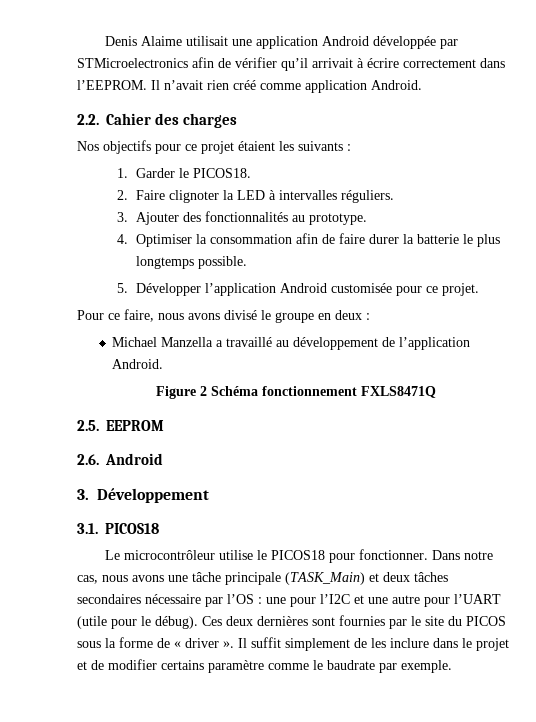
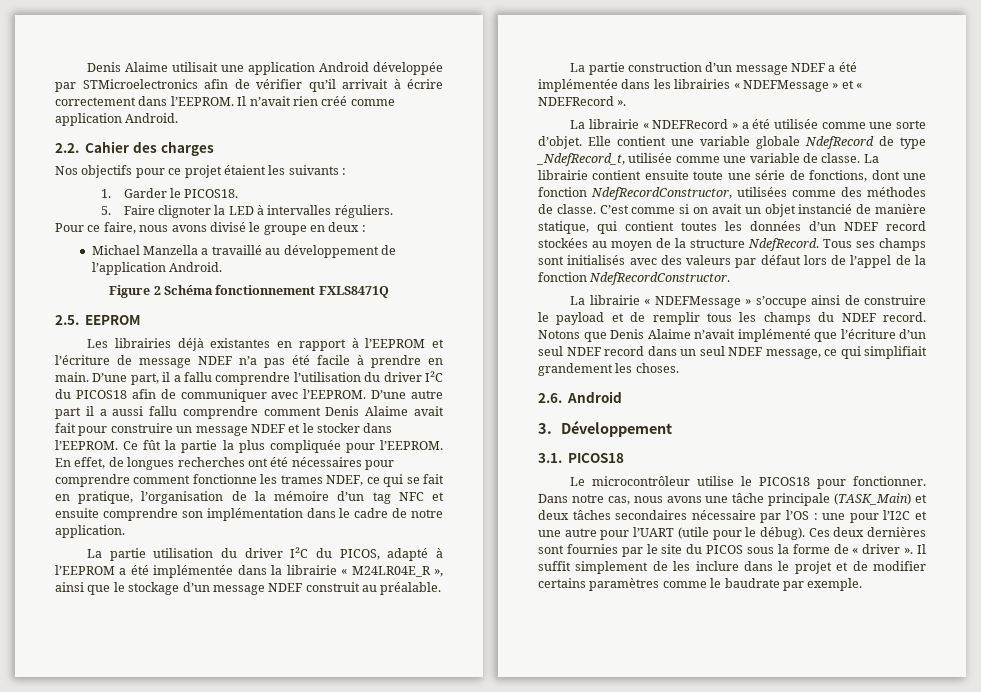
[116,190,128,200] 2. -> [100,206,111,215] 5.
[116,211,368,225] [116,233,501,247] [136,256,248,269] [116,283,480,296] // 3. Ajouter des fonctionnalités au prototype. // 4. Optimiser la consommation afin de faire durer la batterie le plus longtemps possible. // 5. Développer l’application Android customisée pour ce projet. -> (393, 211) none
(164, 425) none -> [87,338,444,351] [55,355,443,368] [55,371,443,385] [55,389,443,402] [55,406,444,419] [55,423,393,436] [55,440,443,453] [55,457,394,470] [55,474,445,487] [55,491,445,504] [55,508,443,521] [55,525,125,538] [87,547,443,561] [55,565,444,578] [55,582,442,595] [570,62,857,75] [538,79,862,92] [538,96,627,106] [570,119,926,129] [538,136,926,149] [536,153,879,166] [538,170,927,182] [538,187,926,200] [538,204,926,217] [538,221,926,234] [538,238,926,251] [538,255,926,268] [538,272,731,285] [570,295,926,308] [538,312,926,325] [538,329,926,342] [538,346,927,359] [538,363,679,376] // Les librairies déjà existantes en rapport à l’EEPROM et l’écriture de message NDEF n’a pas été facile à prendre en main. D’une part, il a fallu comprendre l’utilisation du driver I²C du PICOS18 afin de communiquer avec l’EEPROM. D’une autre part il a aussi fallu comprendre comment Denis Alaime avait fait pour construire un message NDEF et le stocker dans l’EEPROM. Ce fût la partie la plus compliquée pour l’EEPROM. En effet, de longues recherches ont été nécessaires pour comprendre comment fonctionne les trames NDEF, ce qui se fait en pratique, l’organisation de la mémoire d’un tag NFC et ensuite comprendre son implémentation dans le cadre de notre application. // La partie utilisation du driver I²C du PICOS, adapté à l’EEPROM a été implémentée dans la librairie « M24LR04E_R », ainsi que le stockage d’un message NDEF construit au préalable. // La partie construction d’un message NDEF a été implémentée dans les librairies « NDEFMessage » et « NDEFRecord ». // La librairie « NDEFRecord » a été utilisée comme une sorte d’objet. Elle contient une variable globale NdefRecord de type _NdefRecord_t, utilisée comme une variable de classe. La librairie contient ensuite toute une série de fonctions, dont une fonction NdefRecordConstructor, utilisées comme des méthodes de classe. C’est comme si on avait un objet instancié de manière statique, qui contient toutes les données d’un NDEF record stockées au moyen de la structure NdefRecord. Tous ses champs sont initialisés avec des valeurs par défaut lors de l’appel de la fonction NdefRecordConstructor. // La librairie « NDEFMessage » s’occupe ainsi de construire le payload et de remplir tous les champs du NDEF record. Notons que Denis Alaime n’avait implémenté que l’écriture d’un seul NDEF record dans un seul NDEF message, ce qui simplifiait grandement les choses.
[208,660,264,673] paramètre -> [589,578,660,591] paramètres

